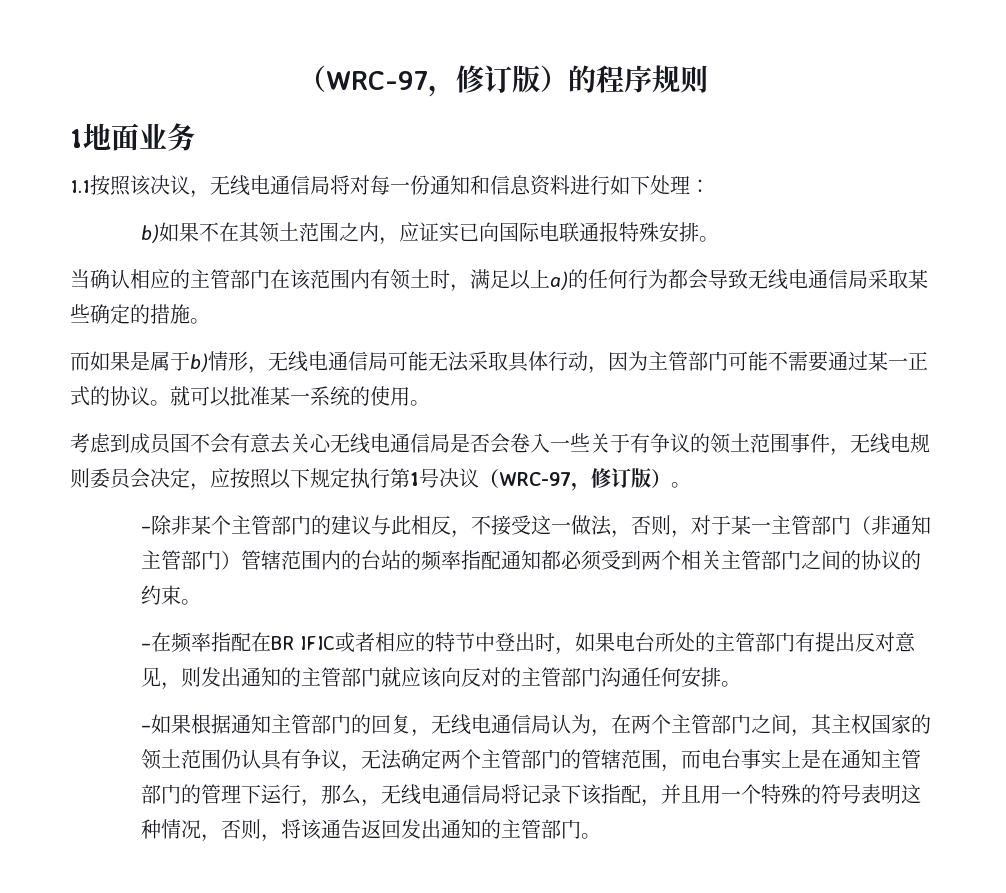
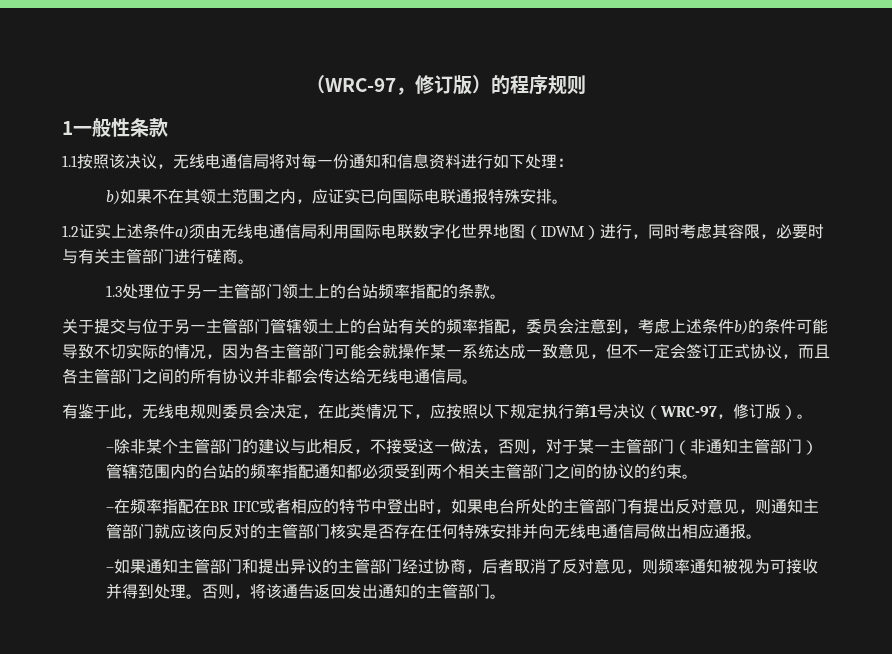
[83,123,195,151] 地面业务 -> [73,117,168,137] 一般性条款
[70,269,928,292] [70,304,210,324] [70,351,928,374] [70,386,430,407] [70,433,830,454] 当确认相应的主管部门在该范围内有领土时，满足以上a)的任何行为都会导致无线电通信局采取某些确定的措施。 // 而如果是属于b)情形，无线电通信局可能无法采取具体行动，因为主管部门可能不需要通过某一正式的协议。就可以批准某一系统的使用。 // 考虑到成员国不会有意去关心无线电通信局是否会卷入一些关于有争议的领土范围事件 -> [62,223,824,240] [62,248,254,264] [105,283,506,299] [62,318,828,335] [62,343,830,359] [62,368,478,384] [62,404,126,419] 1.2证实上述条件a)须由无线电通信局利用国际电联数字化世界地图（IDWM）进行，同时考虑其容限，必要时与有关主管部门进行磋商。 // 1.3处理位于另一主管部门领土上的台站频率指配的条款。 // 关于提交与位于另一主管部门管辖领土上的台站有关的频率指配，委员会注意到，考虑上述条件b)的条件可能导致不切实际的情况，因为各主管部门可能会就操作某一系统达成一致意见，但不一定会签订正式协议，而且各主管部门之间的所有协议并非都会传达给无线电通信局。 // 有鉴于此
(210, 487) none -> [318,403,430,419] 在此类情况下，
[201,667,302,687] 发出通知的 -> [770,499,803,514] 通知
[601,667,722,688] 沟通任何安排 -> [329,523,746,539] 核实是否存在任何特殊安排并向无线电通信局做出相应通报
[191,714,932,737] [141,749,922,772] [141,784,922,807] [141,819,222,842] 根据通知主管部门的回复，无线电通信局认为，在两个主管部门之间，其主权国家的领土范围仍认具有争议，无法确定两个主管部门的管辖范围，而电台事实上是在通知主管部门的管理下运行，那么，无线电通信局将记录下该指配，并且用一个特殊的符号表明这种情况， -> [145,558,818,574] [105,583,202,599] 通知主管部门和提出异议的主管部门经过协商，后者取消了反对意见，则频率通知被视为可接收并得到处理。

